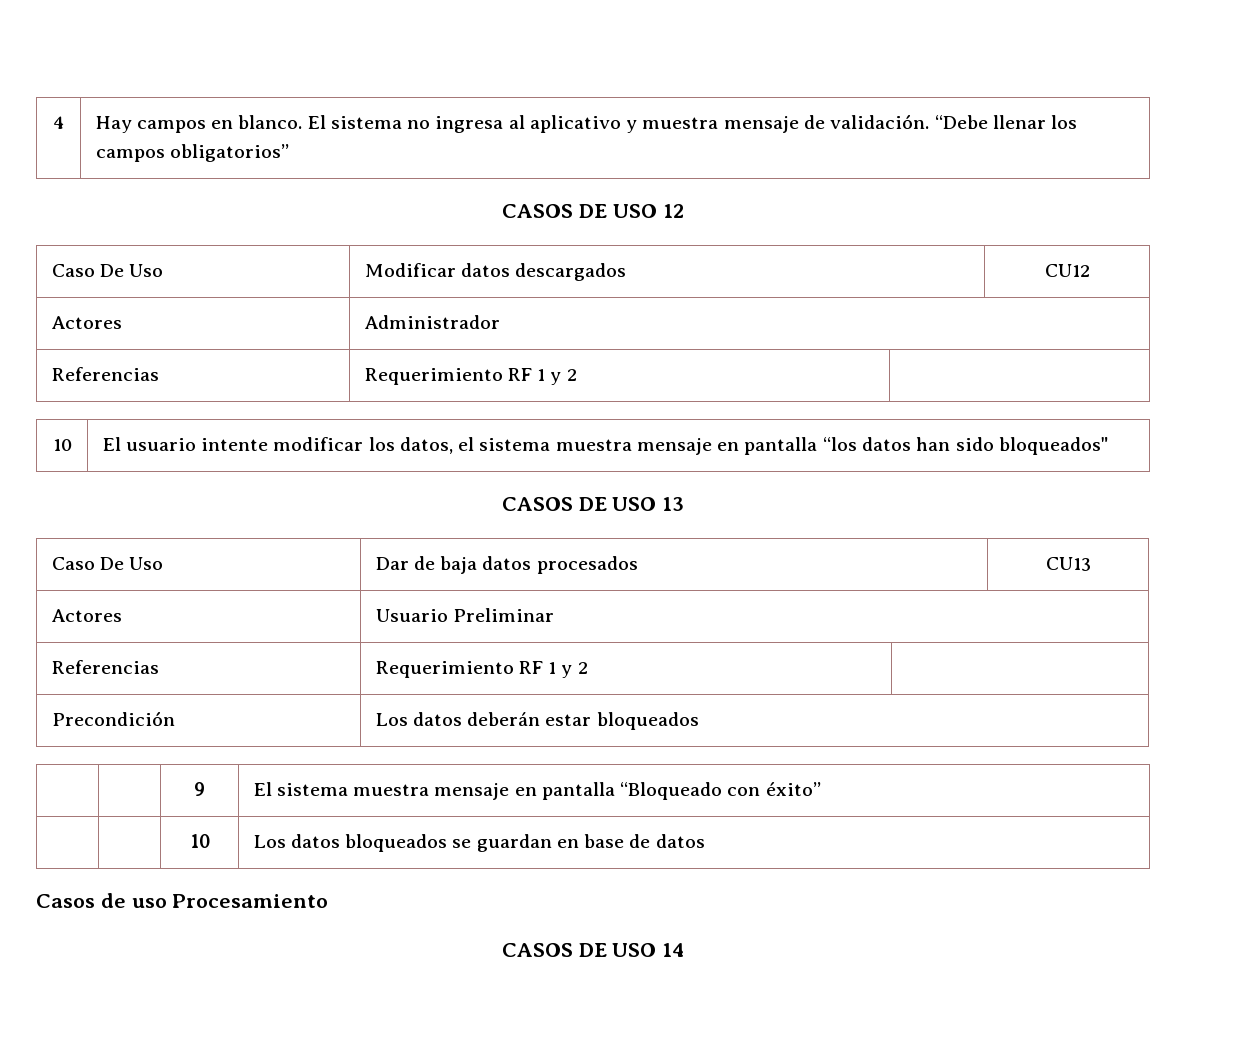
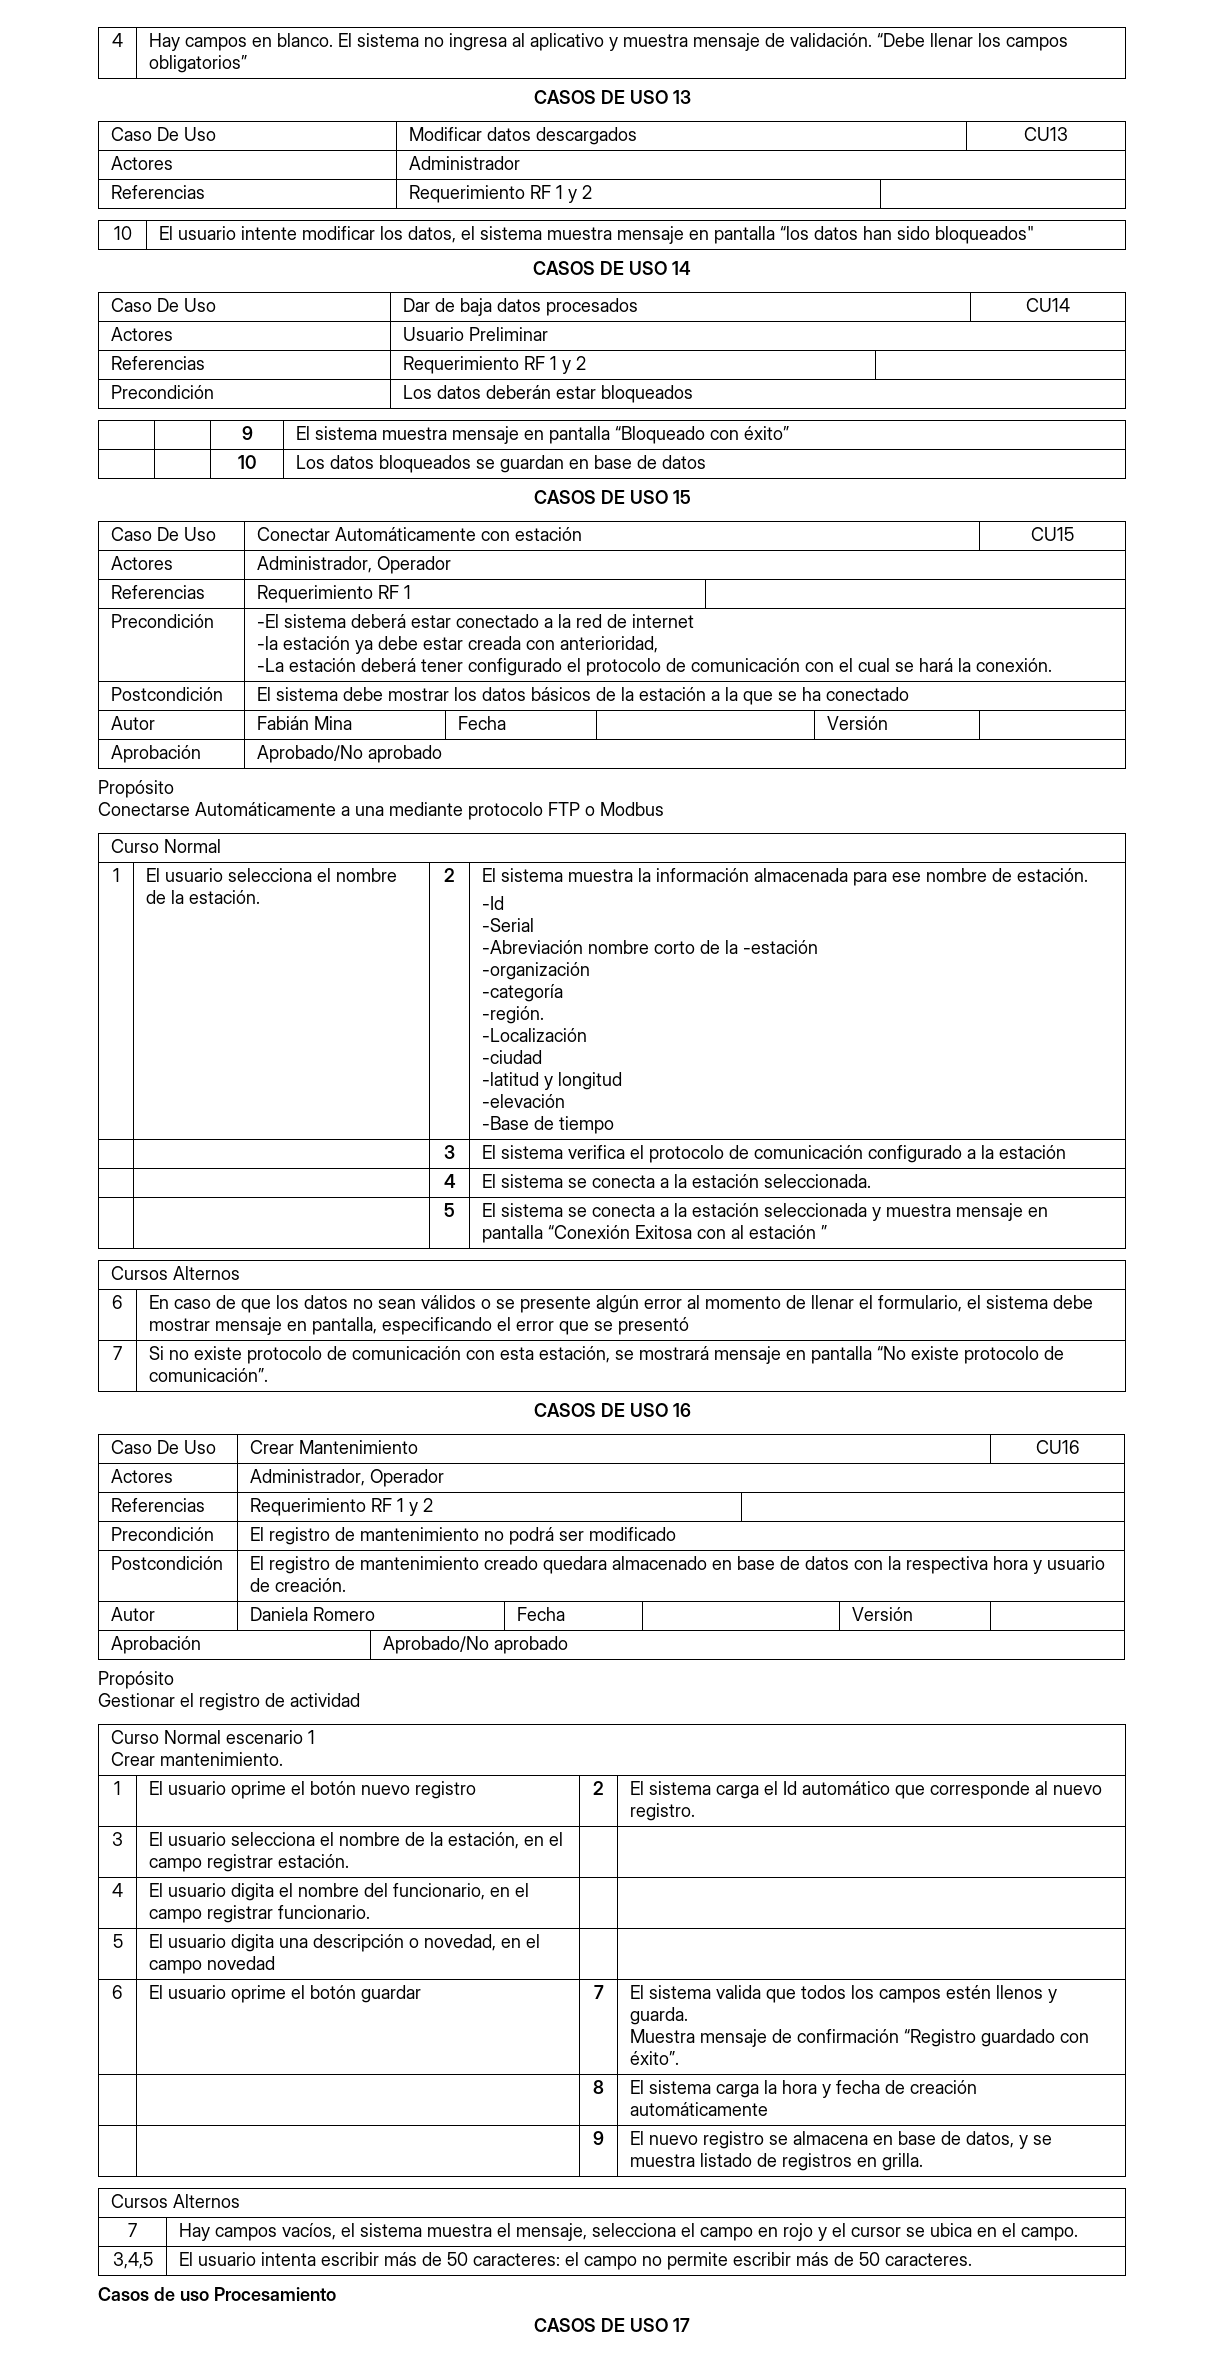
[662,204,684,218] 12 -> [672,90,691,104] 13
[1044,264,1090,277] CU12 -> [1024,127,1068,141] CU13
[662,497,685,511] 13 -> [672,261,691,275] 14
[1045,557,1091,571] CU13 -> [1026,298,1070,312] CU14
(705, 841) none -> [533,490,691,504] [111,527,217,541] [257,527,583,541] [1031,527,1074,541] [111,556,174,570] [257,556,452,574] [111,585,206,599] [257,585,412,603] [111,614,215,628] [257,614,695,628] [257,636,659,654] [257,658,1053,676] [111,687,224,701] [257,687,910,705] [111,716,156,730] [257,716,353,730] [458,716,507,730] [827,716,889,730] [111,745,202,763] [257,745,443,763] [98,780,174,798] [98,802,664,820] [111,839,222,853] [112,868,120,882] [146,868,398,882] [146,890,261,904] [444,868,455,882] [482,868,1089,886] [482,896,505,910] [482,918,535,932] [482,940,819,954] [482,962,591,980] [482,984,564,1002] [482,1006,545,1024] [482,1028,588,1042] [482,1050,543,1064] [482,1072,623,1090] [482,1094,566,1108] [482,1116,615,1134] [444,1145,455,1159] [482,1145,1067,1163] [443,1174,456,1188] [482,1174,872,1188] [444,1203,455,1217] [482,1203,1049,1221] [482,1225,828,1243] [111,1266,241,1280] [112,1295,123,1309] [149,1295,1094,1313] [149,1317,690,1335] [113,1346,122,1360] [149,1346,1065,1364] [149,1368,269,1382] [533,1403,691,1417] [111,1440,217,1454] [250,1440,419,1454] [1035,1440,1080,1454] [111,1469,174,1483] [250,1469,445,1487] [111,1498,206,1512] [250,1498,434,1516] [111,1527,215,1541] [250,1527,677,1545] [111,1556,224,1570] [250,1556,1106,1574] [250,1578,347,1592] [111,1607,156,1621] [250,1607,376,1621] [517,1607,566,1621] [852,1607,914,1621] [111,1636,202,1654] [383,1636,569,1654] [98,1671,174,1689] [98,1693,360,1711] [111,1730,316,1744] [111,1752,284,1766] [114,1781,121,1795] [149,1781,477,1799] [593,1781,604,1795] [630,1781,1103,1799] [630,1803,696,1821] [112,1832,123,1846] [149,1832,564,1849] [149,1854,350,1872] [112,1883,123,1897] [149,1883,530,1901] [149,1905,371,1923] [112,1934,123,1948] [149,1934,541,1952] [149,1956,276,1974] [112,1985,123,1999] [149,1985,422,2003] [593,1985,604,1999] [630,1985,1058,2003] [630,2007,689,2025] [630,2029,1090,2047] [630,2051,680,2065] [593,2080,604,2094] [630,2080,978,2098] [630,2102,769,2116] [593,2131,604,2145] [630,2131,1053,2149] [630,2153,924,2171] [111,2194,241,2208] [128,2223,137,2237] [179,2223,1079,2241] [112,2252,153,2269] [179,2252,973,2270] // CASOS DE USO 15 // Caso De Uso | Conectar Automáticamente con estación | CU15 // Actores | Administrador, Operador // Referencias | Requerimiento RF 1 | // Precondición | -El sistema deberá estar conectado a la red de internet // -la estación ya debe estar creada con anterioridad, // -La estación deberá tener configurado el protocolo de comunicación con el cual se hará la conexión. // Postcondición | El sistema debe mostrar los datos básicos de la estación a la que se ha conectado // Autor | Fabián Mina | Fecha | | Versión | // Aprobación | Aprobado/No aprobado // Propósito // Conectarse Automáticamente a una mediante protocolo FTP o Modbus // Curso Normal // 1 | El usuario selecciona el nombre de la estación. | 2 | El sistema muestra la información almacenada para ese nombre de estación. // -Id // -Serial // -Abreviación nombre corto de la -estación // -organización // -categoría // -región. // -Localización // -ciudad // -latitud y longitud // -elevación // -Base de tiempo // | | 3 | El sistema verifica el protocolo de comunicación configurado a la estación // | | 4 | El sistema se conecta a la estación seleccionada. // | | 5 | El sistema se conecta a la estación seleccionada y muestra mensaje en pantalla “Conexión Exitosa con al estación ” // Cursos Alternos // 6 | En caso de que los datos no sean válidos o se presente algún error al momento de llenar el formulario, el sistema debe mostrar mensaje en pantalla, especificando el error que se presentó // 7 | Si no existe protocolo de comunicación con esta estación, se mostrará mensaje en pantalla “No existe protocolo de comunicación”. // CASOS DE USO 16 // Caso De Uso | Crear Mantenimiento | CU16 // Actores | Administrador, Operador // Referencias | Requerimiento RF 1 y 2 | // Precondición | El registro de mantenimiento no podrá ser modificado // Postcondición | El registro de mantenimiento creado quedara almacenado en base de datos con la respectiva hora y usuario de creación. // Autor | Daniela Romero | Fecha | | Versión | // Aprobación | Aprobado/No aprobado // Propósito // Gestionar el registro de actividad // Curso Normal escenario 1 // Crear mantenimiento. // 1 | El usuario oprime el botón nuevo registro | 2 | El sistema carga el Id automático que corresponde al nuevo registro. // 3 | El usuario selecciona el nombre de la estación, en el campo registrar estación. | | // 4 | El usuario digita el nombre del funcionario, en el campo registrar funcionario. | | // 5 | El usuario digita una descripción o novedad, en el campo novedad | | // 6 | El usuario oprime el botón guardar | 7 | El sistema valida que todos los campos estén llenos y guarda. // Muestra mensaje de confirmación “Registro guardado con éxito”. // | | 8 | El sistema carga la hora y fecha de creación automáticamente // | | 9 | El nuevo registro se almacena en base de datos, y se muestra listado de registros en grilla. // Cursos Alternos // 7 | Hay campos vacíos, el sistema muestra el mensaje, selecciona el campo en rojo y el cursor se ubica en el campo. // 3,4,5 | El usuario intenta escribir más de 50 caracteres: el campo no permite escribir más de 50 caracteres.
[662,943,685,957] 14 -> [673,2318,690,2332] 17

